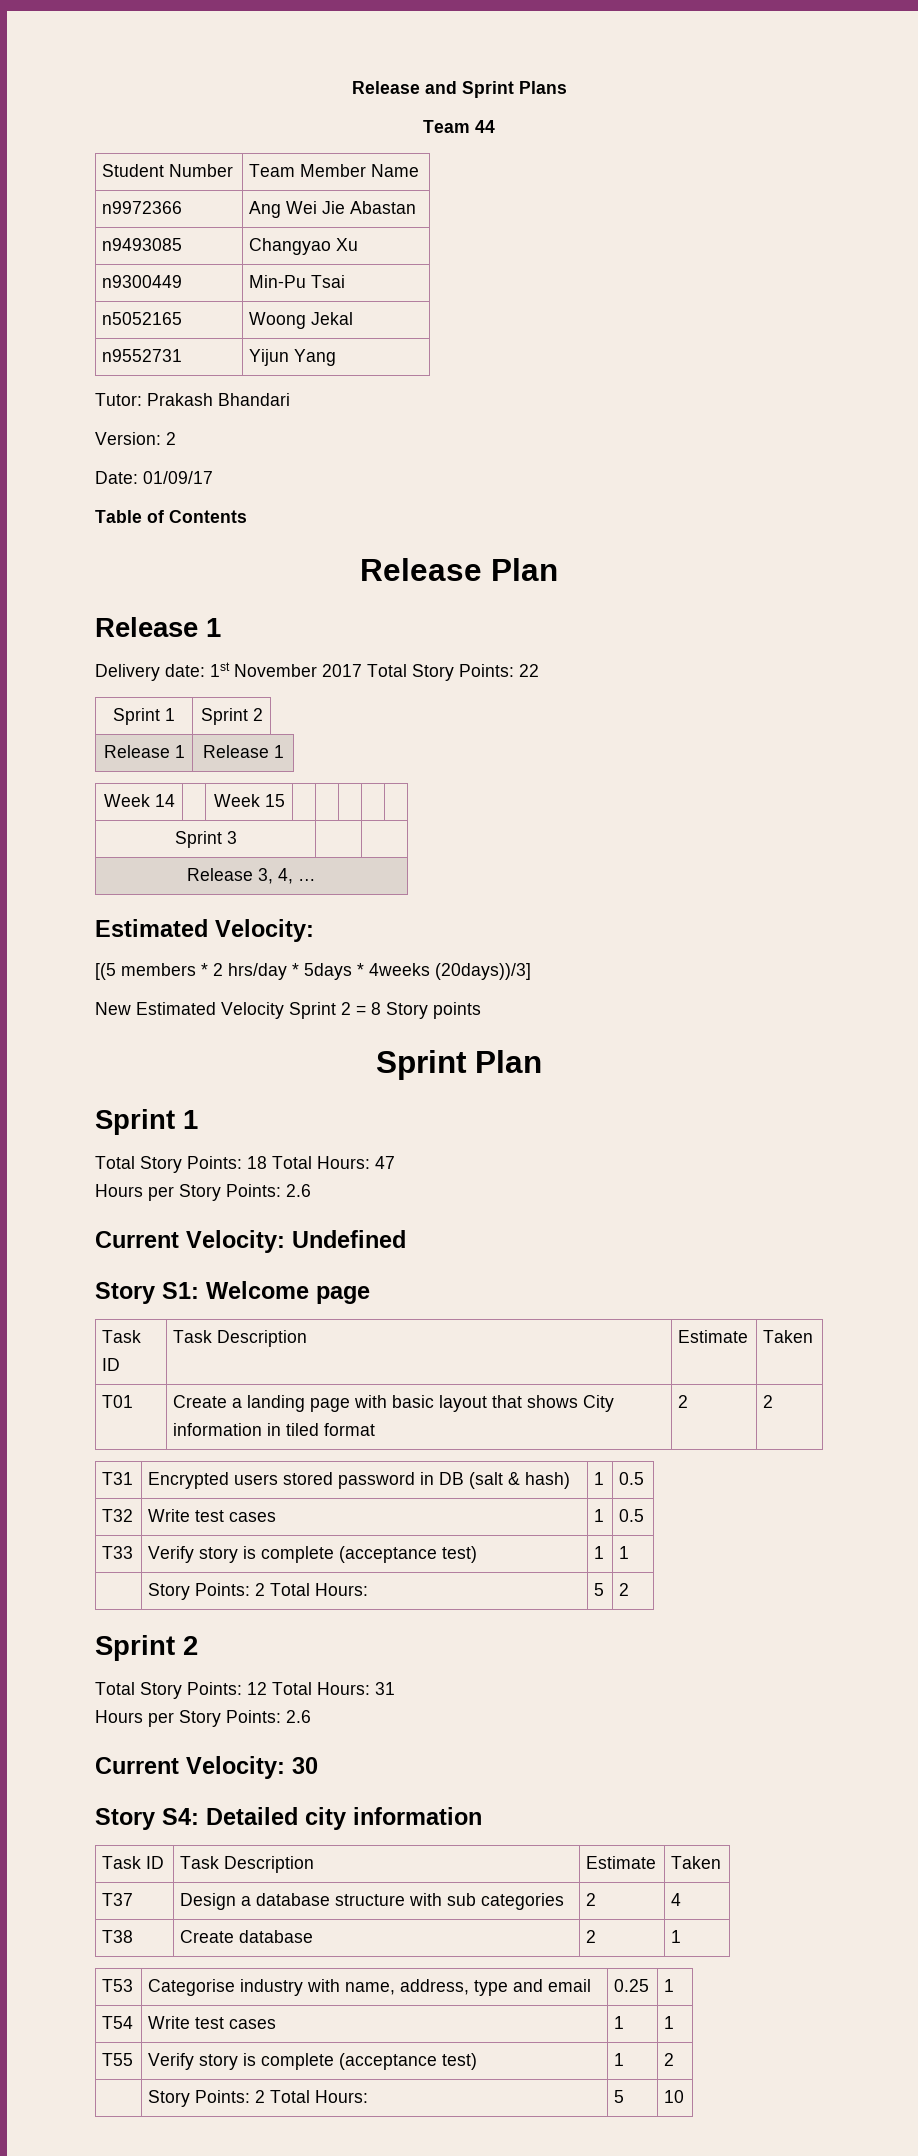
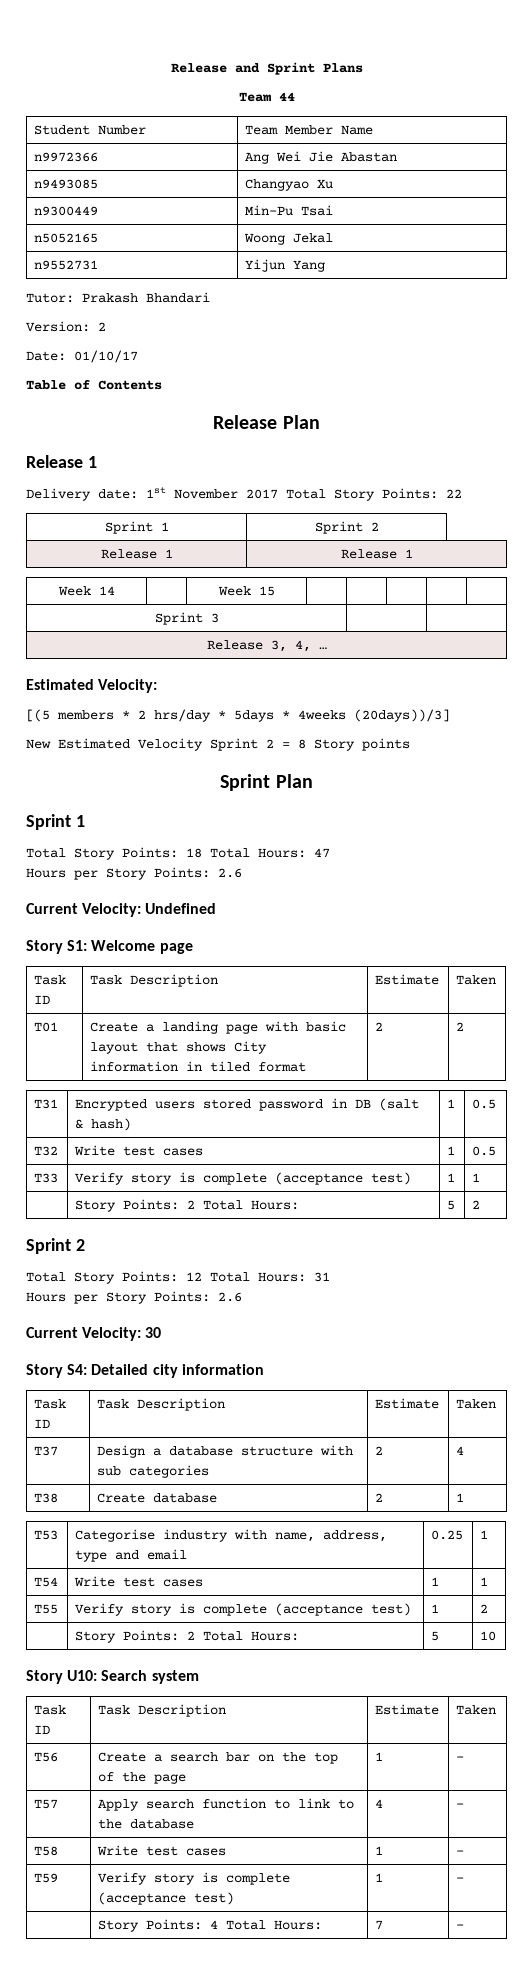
[143,471,213,484] 01/09/17 -> [74,350,138,363] 01/10/17
(685, 2096) none -> [26,1670,199,1684] [34,1705,67,1715] [34,1725,51,1734] [98,1704,227,1717] [375,1704,440,1715] [456,1705,497,1715] [34,1752,59,1762] [98,1752,339,1764] [98,1772,187,1784] [375,1752,384,1761] [456,1756,465,1761] [34,1799,59,1809] [98,1798,355,1811] [98,1819,195,1829] [375,1799,384,1808] [456,1803,465,1808] [34,1846,59,1856] [97,1845,227,1856] [375,1846,384,1855] [456,1850,465,1855] [34,1873,59,1883] [98,1872,291,1885] [98,1892,235,1905] [375,1873,384,1882] [456,1877,465,1882] [98,1919,323,1932] [375,1920,384,1930] [456,1924,465,1929] // Story U10: Search system // Task ID | Task Description | Estimate | Taken // T56 | Create a search bar on the top of the page | 1 | - // T57 | Apply search function to link to the database | 4 | - // T58 | Write test cases | 1 | - // T59 | Verify story is complete (acceptance test) | 1 | - // | Story Points: 4 Total Hours: | 7 | -

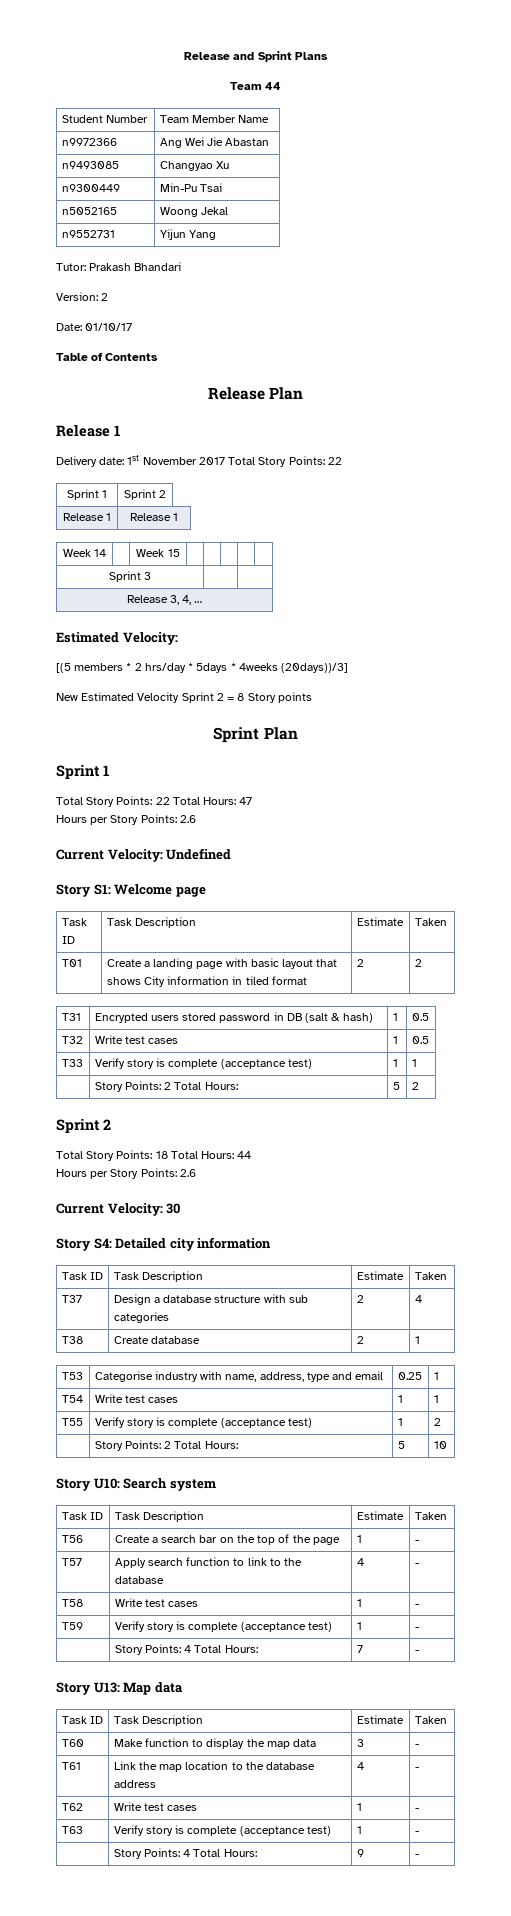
[186,848,202,858] 18 -> [155,797,170,805] 22
[186,1272,330,1282] 12 Total Hours: 31 -> [155,1151,252,1159] 18 Total Hours: 44
(465, 1926) none -> [56,1682,183,1695] [61,1716,103,1724] [113,1715,203,1726] [356,1715,404,1724] [414,1716,447,1724] [61,1739,84,1747] [113,1738,317,1749] [356,1739,364,1747] [414,1744,419,1747] [61,1762,81,1770] [113,1761,316,1772] [113,1780,156,1788] [356,1762,364,1770] [414,1767,419,1770] [61,1803,83,1811] [113,1802,198,1811] [356,1803,362,1811] [414,1808,419,1811] [61,1826,83,1834] [113,1825,331,1836] [356,1826,362,1834] [414,1831,419,1834] [113,1848,257,1859] [356,1849,364,1857] [414,1854,419,1857] // Story U13: Map data // Task ID | Task Description | Estimate | Taken // T60 | Make function to display the map data | 3 | - // T61 | Link the map location to the database address | 4 | - // T62 | Write test cases | 1 | - // T63 | Verify story is complete (acceptance test) | 1 | - // | Story Points: 4 Total Hours: | 9 | -

